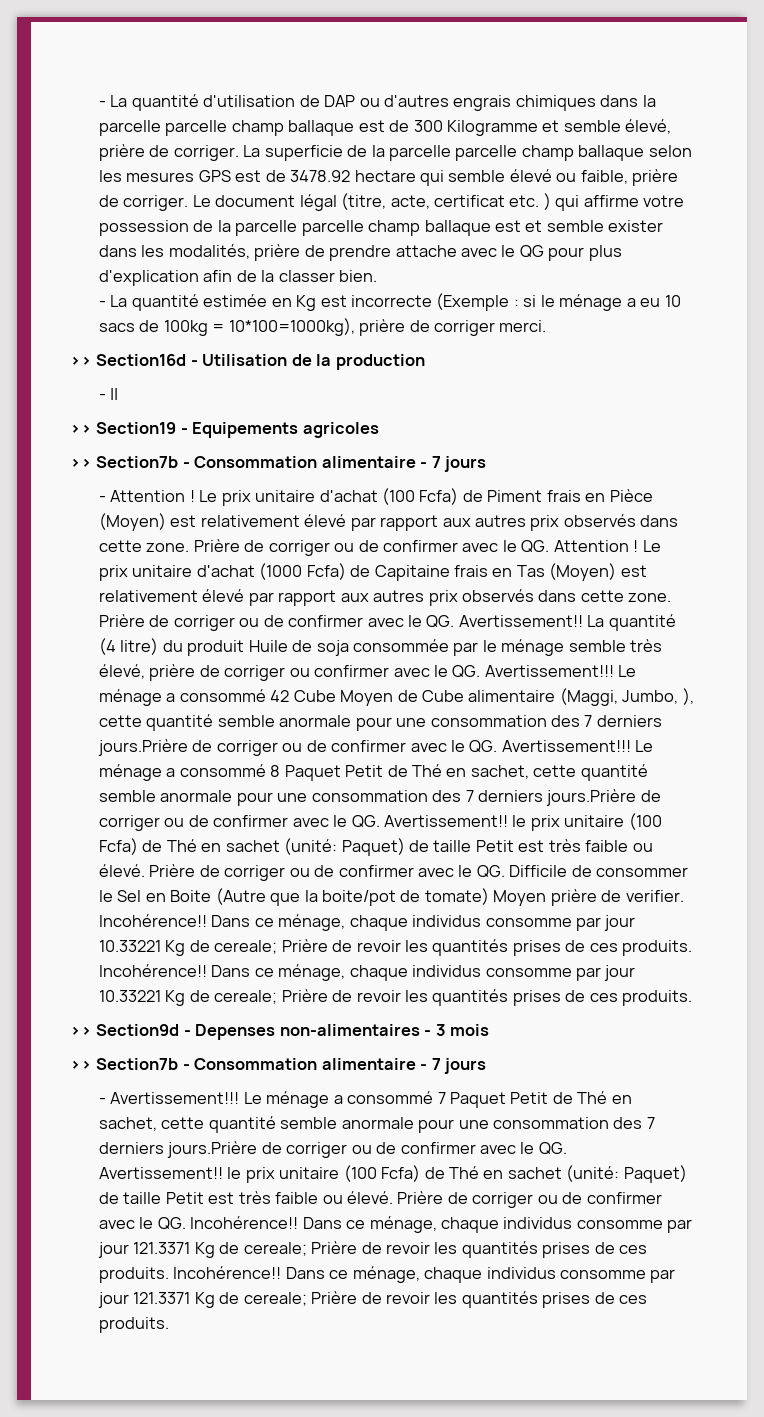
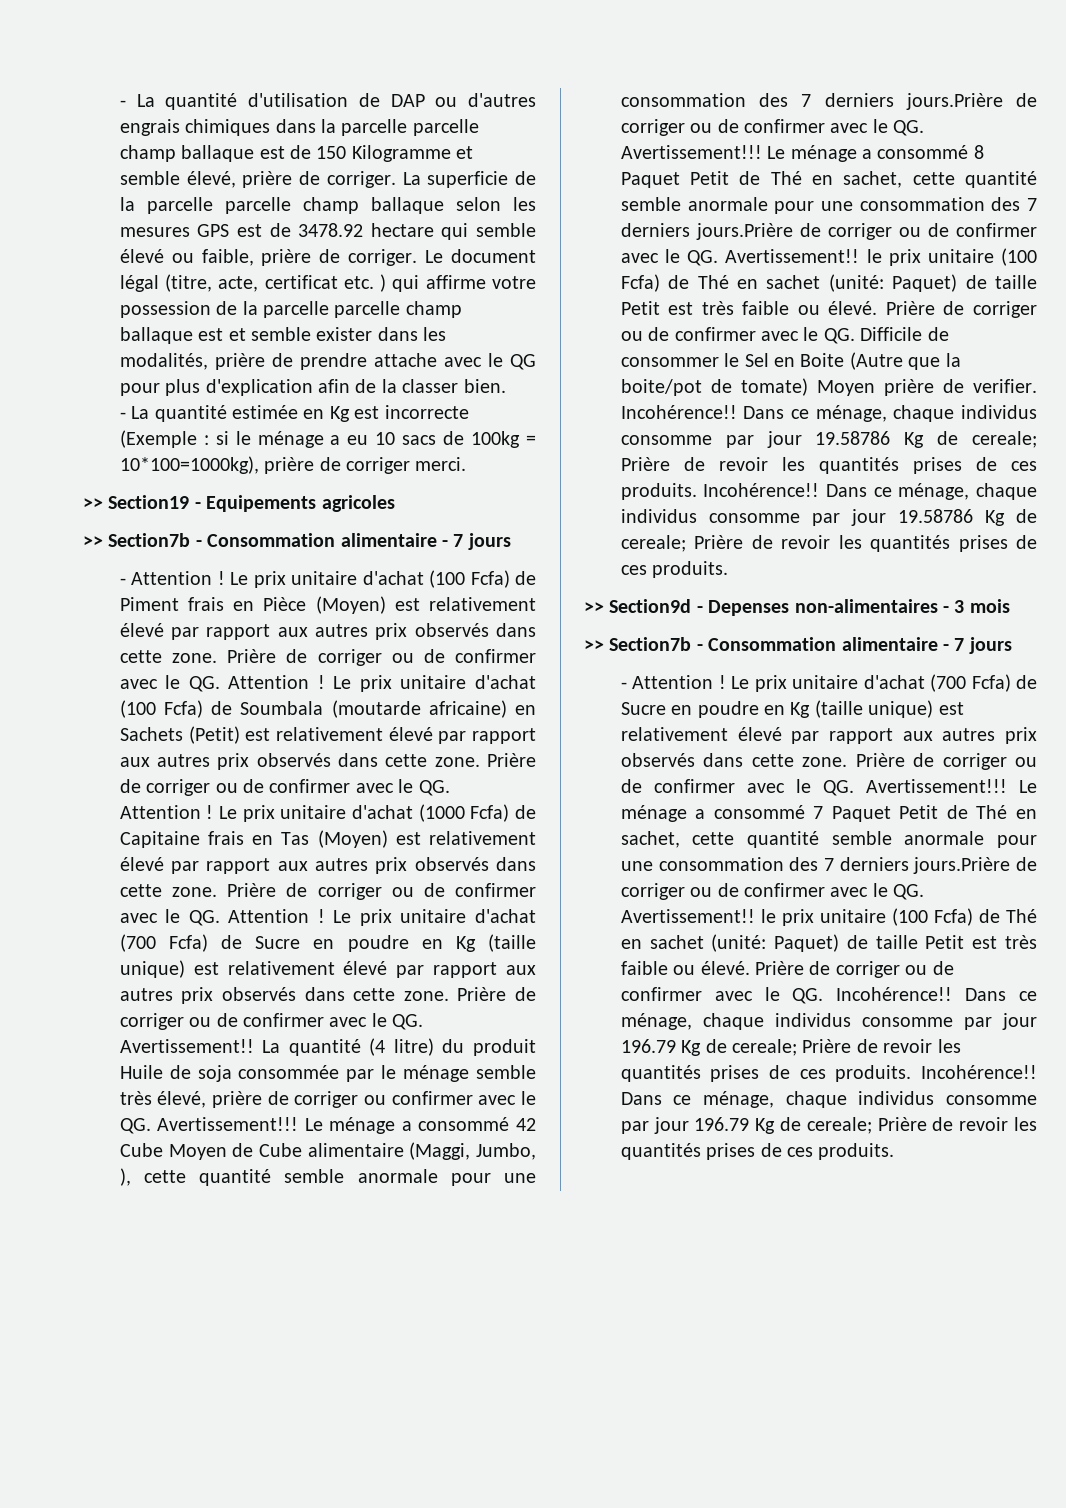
[413,120,443,132] 300 -> [316,146,347,159] 150
[70,354,425,370] [98,388,119,400] // >> Section16d - Utilisation de la production // - || -> (467, 464) none
(255, 571) none -> [119,700,536,718] [119,726,536,744] [119,753,536,770] [119,779,450,796] [119,805,414,822] (100 Fcfa) de Soumbala (moutarde africaine) en Sachets (Petit) est relativement élevé par rapport aux autres prix observés dans cette zone. Prière de corriger ou de confirmer avec le QG. Attention ! Le prix unitaire d'achat
(455, 621) none -> [228,909,536,926] [119,934,536,952] [119,960,536,978] [119,987,536,1004] [119,1013,424,1030] Attention ! Le prix unitaire d'achat (700 Fcfa) de Sucre en poudre en Kg (taille unique) est relativement élevé par rapport aux autres prix observés dans cette zone. Prière de corriger ou de confirmer avec le QG.
[98,940,161,952] 10.33221 -> [815,431,891,445] 19.58786
[98,990,161,1002] 10.33221 -> [897,509,973,523] 19.58786
(106, 1101) none -> [632,674,1037,692] [620,700,964,718] [620,727,1037,744] [620,753,1037,770] [620,779,854,796] Attention ! Le prix unitaire d'achat (700 Fcfa) de Sucre en poudre en Kg (taille unique) est relativement élevé par rapport aux autres prix observés dans cette zone. Prière de corriger ou de confirmer avec le QG.
[133,1242,191,1254] 121.3371 -> [620,1039,676,1053] 196.79
[133,1292,191,1304] 121.3371 -> [694,1117,750,1131] 196.79

